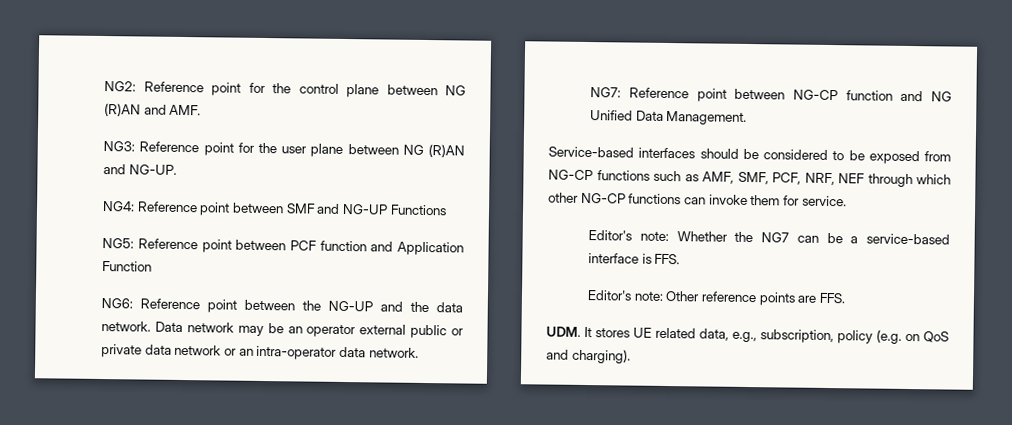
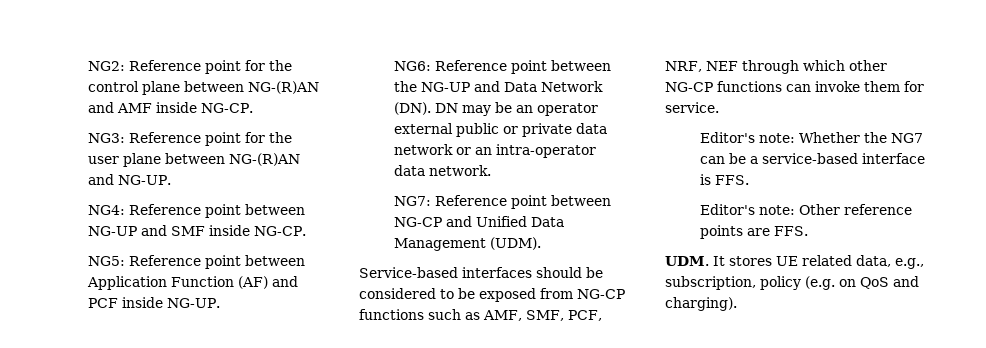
[445,85,466,96] [104,103,202,117] NG (R)AN and AMF. -> [248,81,320,94] [88,102,254,113] NG-(R)AN and AMF inside NG-CP.
[402,144,466,158] NG (R)AN -> [229,153,301,166] NG-(R)AN
[285,203,447,216] SMF and NG-UP Functions -> [88,225,307,236] NG-UP and SMF inside NG-CP.
[289,240,394,252] PCF function and -> (306, 260) none
(153, 266) none -> [238,276,299,289] [88,297,221,308] (AF) and PCF inside NG-UP.
[410,301,463,313] [101,320,234,333] the data network. Data network -> [504,81,604,92] [394,102,459,115] Data Network (DN). DN
[845,90,952,102] [590,110,748,125] function and NG Unified Data Management. -> [446,216,565,227] [394,237,542,251] and Unified Data Management (UDM).

